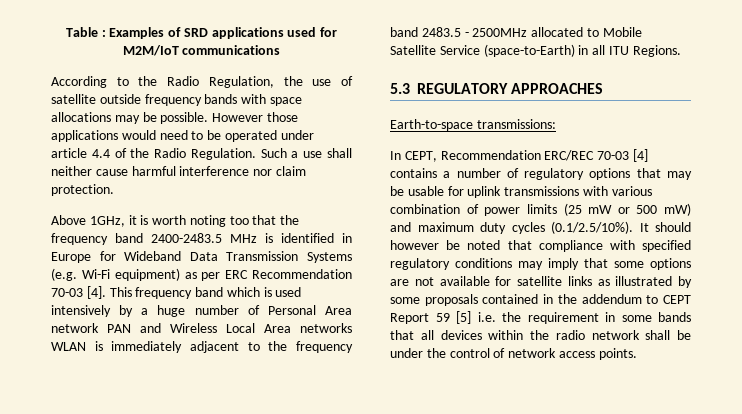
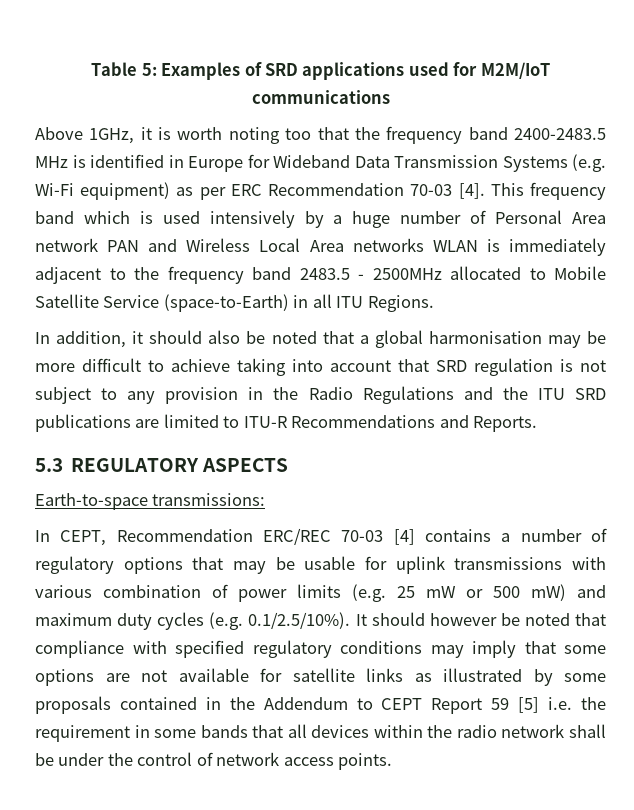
[101,30,106,37] : -> [141,63,157,76] 5:
[51,76,353,88] [51,94,302,106] [51,112,298,124] [51,130,314,142] [51,148,352,160] [51,166,306,176] [51,184,114,196] // According to the Radio Regulation, the use of satellite outside frequency bands with space allocations may be possible. However those applications would need to be operated under article 4.4 of the Radio Regulation. Such a use shall neither cause harmful interference nor claim protection. -> (390, 97) none
(681, 51) none -> [35,330,606,348] [35,358,606,376] [35,386,606,404] [35,414,538,432] // In addition, it should also be noted that a global harmonisation may be more difficult to achieve taking into account that SRD regulation is not subject to any provision in the Radio Regulations and the ITU SRD publications are limited to ITU-R Recommendations and Reports.
[511,83,604,94] APPROACHES -> [202,458,289,472] ASPECTS
[563,203,582,216] (25 -> [352,584,415,602] (e.g. 25
[551,221,633,234] (0.1/2.5/10%). -> [209,612,351,630] (e.g. 0.1/2.5/10%).
[581,294,642,304] addendum -> [263,697,348,710] Addendum

